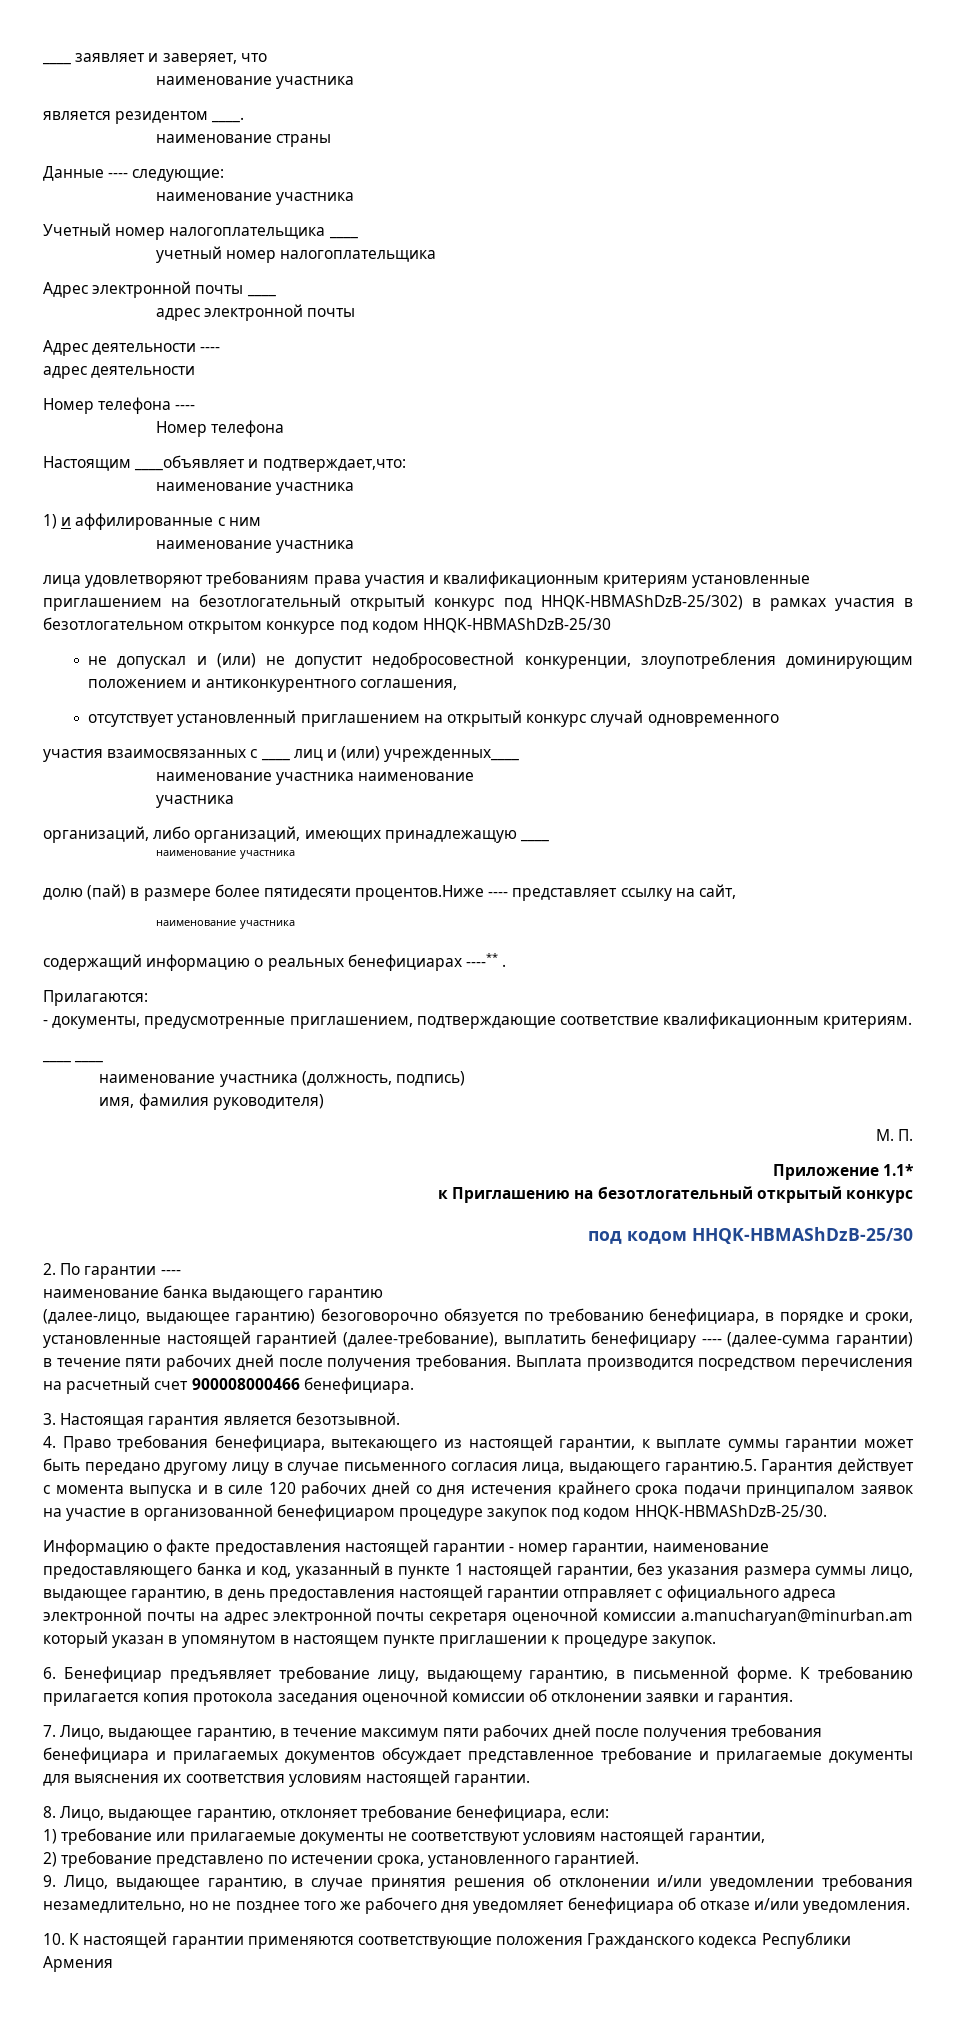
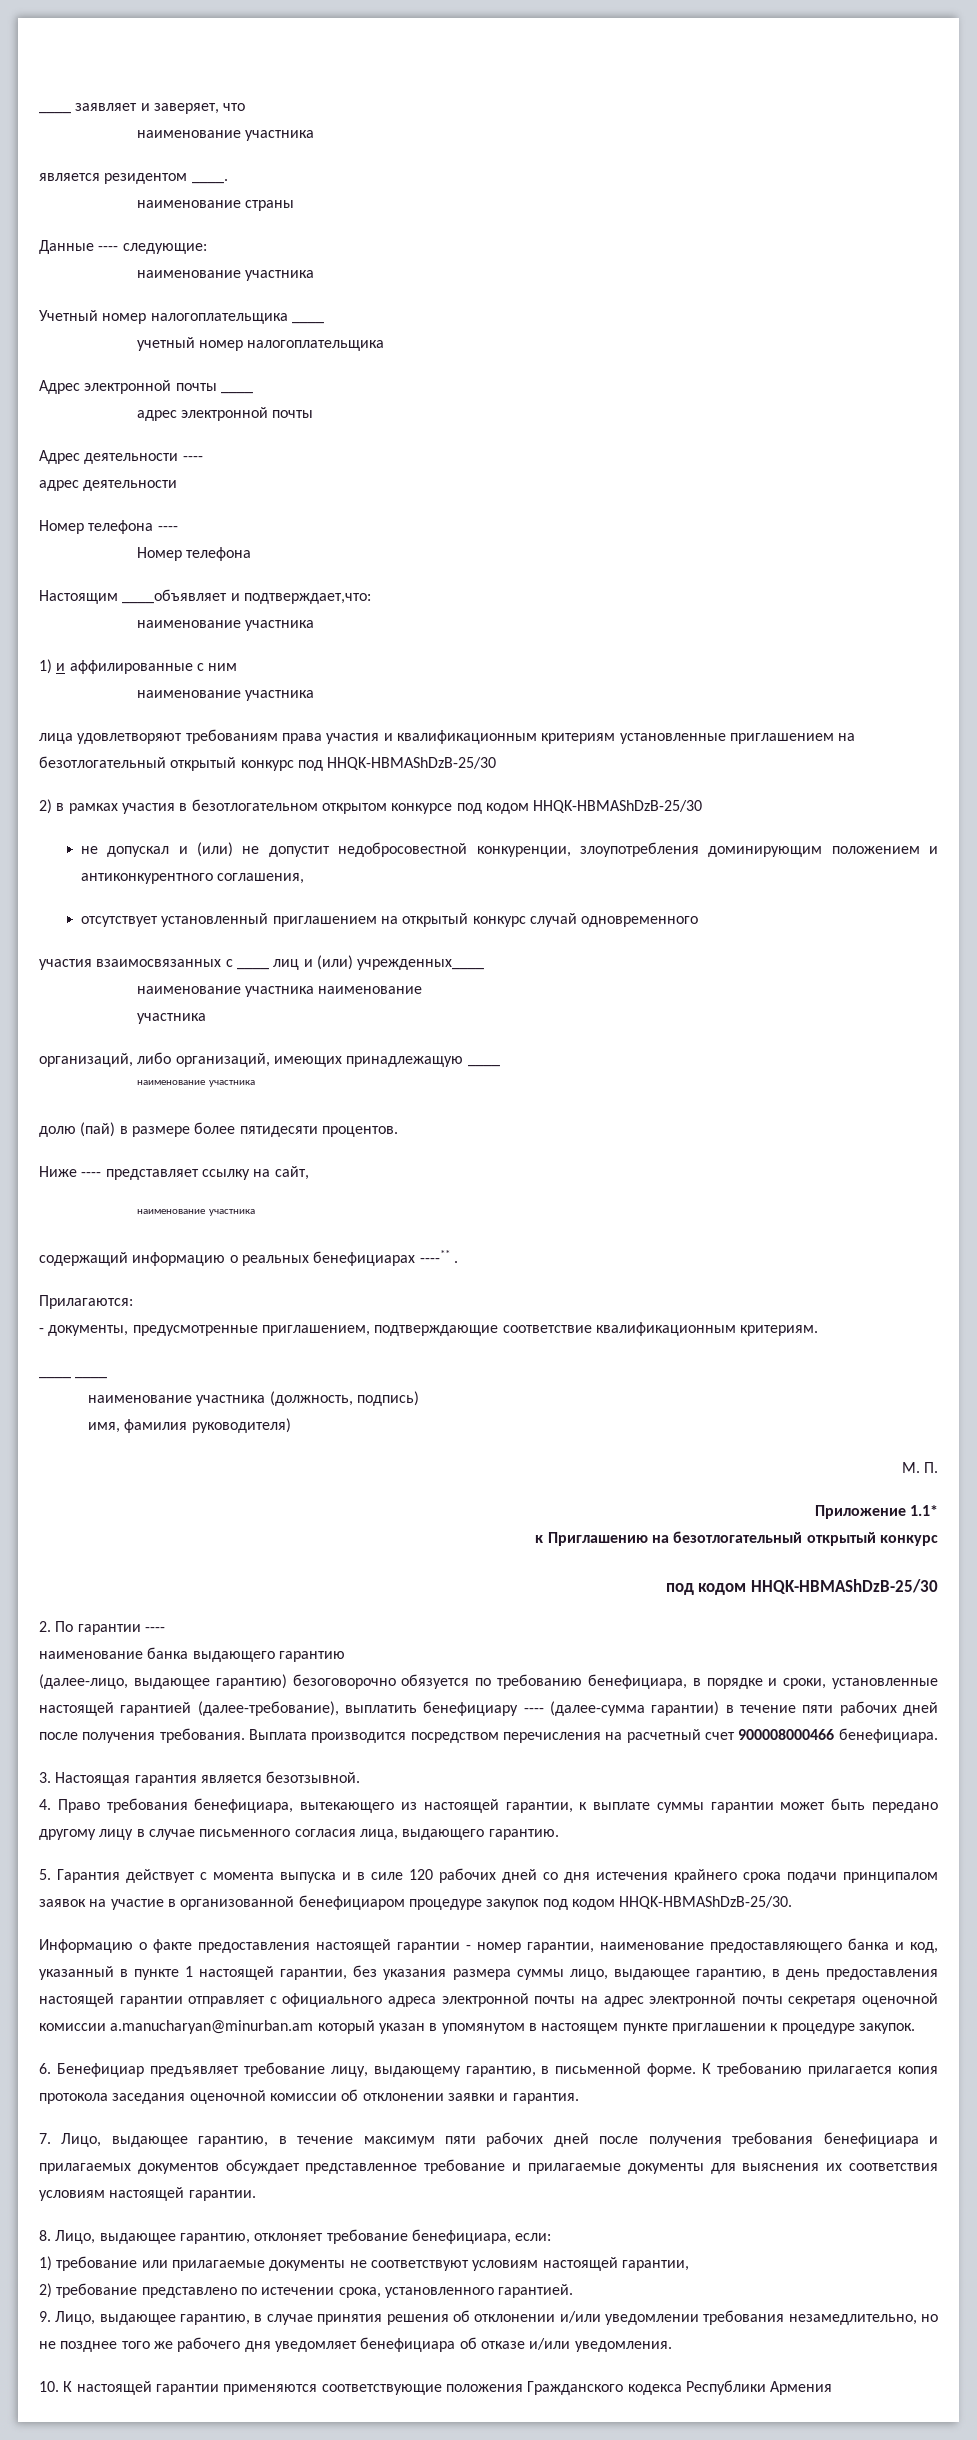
[540,595,743,610] HHQK-HBMAShDzB-25/302) -> [327,757,497,770] [39,799,52,814] HHQK-HBMAShDzB-25/30 // 2)
[355,885,485,901] процентов.Ниже -> [321,1126,398,1137] [39,1166,77,1177] процентов. // Ниже
[664,1459,757,1475] гарантию.5. -> [488,1829,559,1840] [39,1869,51,1880] гарантию. // 5.

